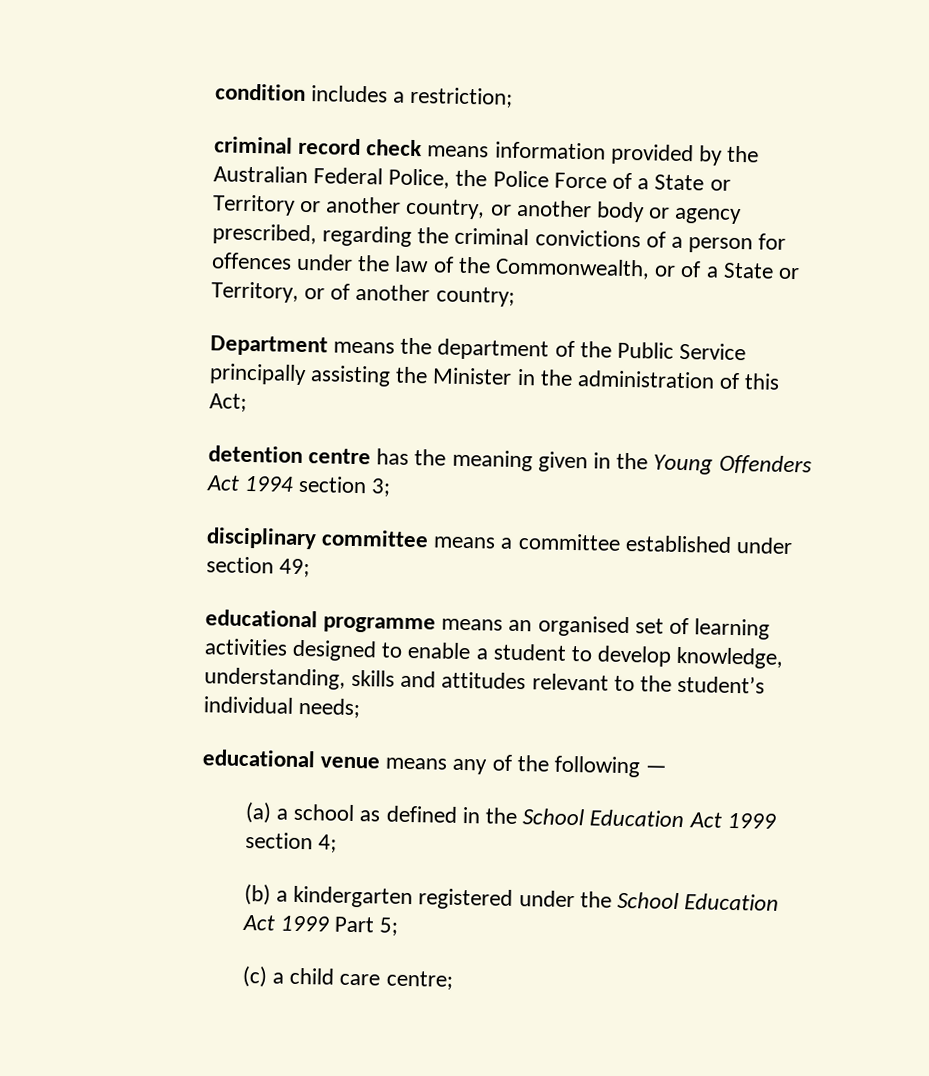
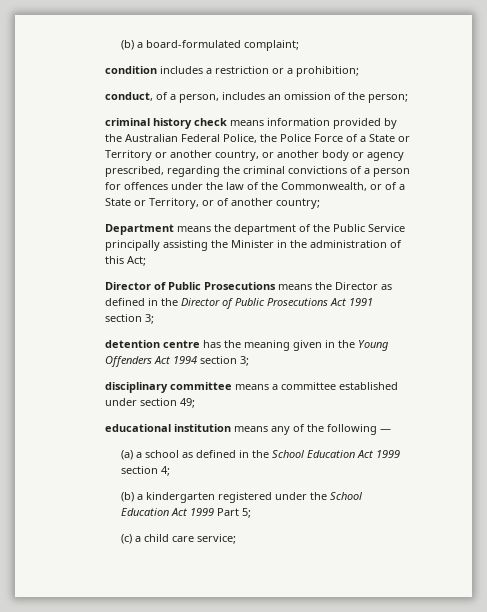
[214,83,514,108] [213,136,362,156] condition includes a restriction; // criminal record -> [120,40,299,51] [105,66,360,77] [105,92,409,103] [105,118,193,129] (b) a board-formulated complaint; // condition includes a restriction or a prohibition; // conduct, of a person, includes an omission of the person; // criminal history
(247, 402) none -> [105,282,393,290] [105,298,374,309] [105,314,155,324] // Director of Public Prosecutions means the Director as defined in the Director of Public Prosecutions Act 1991 section 3;
[323,615,771,640] [203,638,785,669] [203,667,766,694] [202,696,362,719] [201,749,381,769] programme means an organised set of learning activities designed to enable a student to develop knowledge, understanding, skills and attitudes relevant to the student’s individual needs; // educational venue -> [174,424,232,432] institution
[385,970,453,990] centre; -> [196,534,236,544] service;

